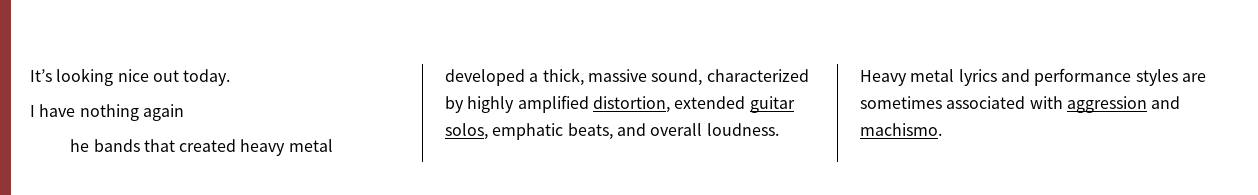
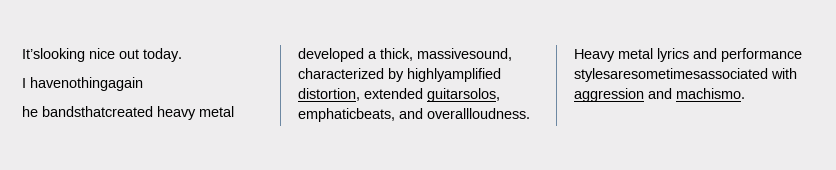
[30,68,114,86] It’s looking -> [22,48,85,62] It’slooking
[39,104,184,121] [70,139,237,152] have nothing again // he bands that created -> [30,77,143,91] [22,106,153,117] havenothingagain // he bandsthatcreated
[587,69,809,86] [445,95,795,113] [445,123,779,140] massive sound, characterized by highly amplified distortion, extended guitar solos, emphatic beats, and overall loudness. -> [417,48,512,61] [298,68,501,82] [298,88,500,102] [298,108,530,122] massivesound, characterized by highlyamplified distortion, extended guitarsolos, emphaticbeats, and overallloudness.
[1135,69,1206,86] [860,96,1026,109] styles are sometimes associated -> [574,68,768,82] stylesaresometimesassociated

